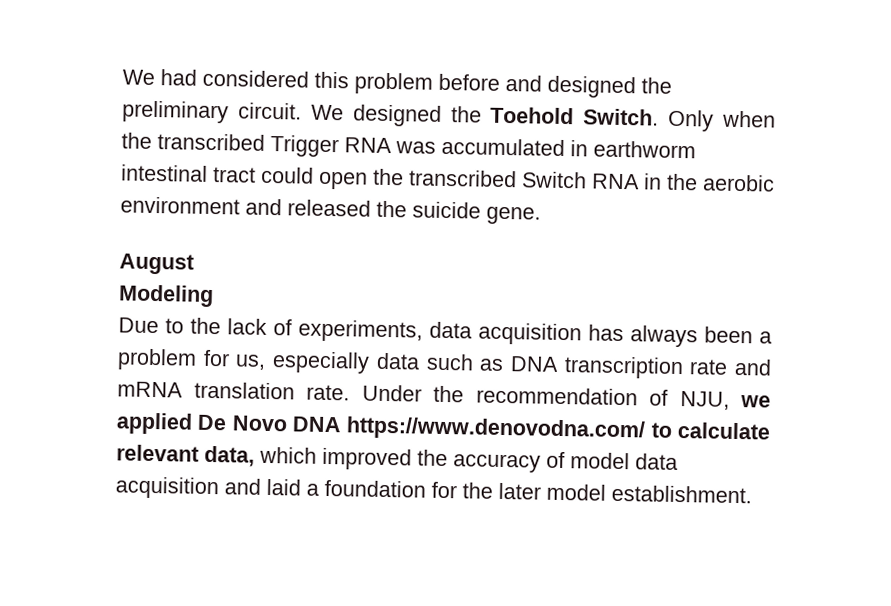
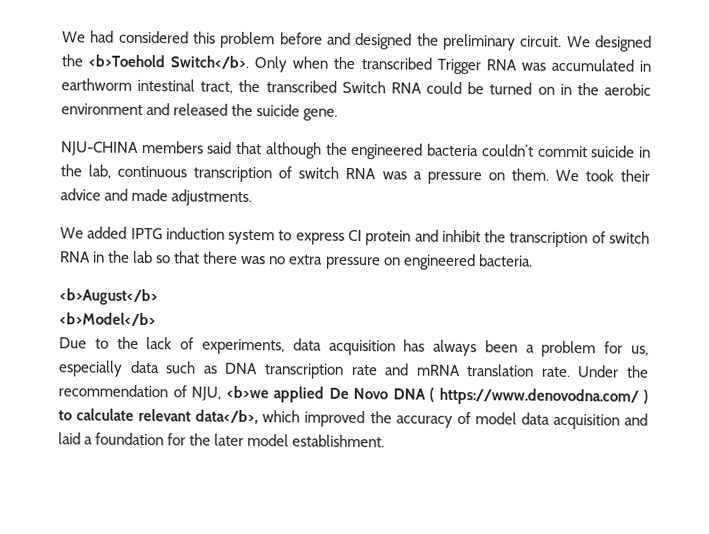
[490,106,660,126] Toehold Switch. -> [88,54,250,70] <b>Toehold Switch</b>.
[213,166,368,190] tract could open -> [200,81,234,94] tract,
(640, 181) none -> [426,81,555,95] could be turned on
[119,253,194,275] [118,284,214,308] August // Modeling -> [61,140,652,160] [60,164,650,185] [60,188,253,207] [60,226,650,248] [60,250,533,271] [59,288,158,306] [59,312,156,327] NJU-CHINA members said that although the engineered bacteria couldn’t commit suicide in the lab, continuous transcription of switch RNA was a pressure on them. We took their advice and made adjustments. // We added IPTG induction system to express CⅠ protein and inhibit the transcription of switch RNA in the lab so that there was no extra pressure on engineered bacteria. // <b>August</b> // <b>Model</b>
[740,395,771,408] we -> [225,385,269,399] <b>we
[346,416,647,443] https://www.denovodna.com/ -> [429,387,648,406] ( https://www.denovodna.com/ )
[204,445,255,467] data, -> [195,409,259,425] data</b>,

